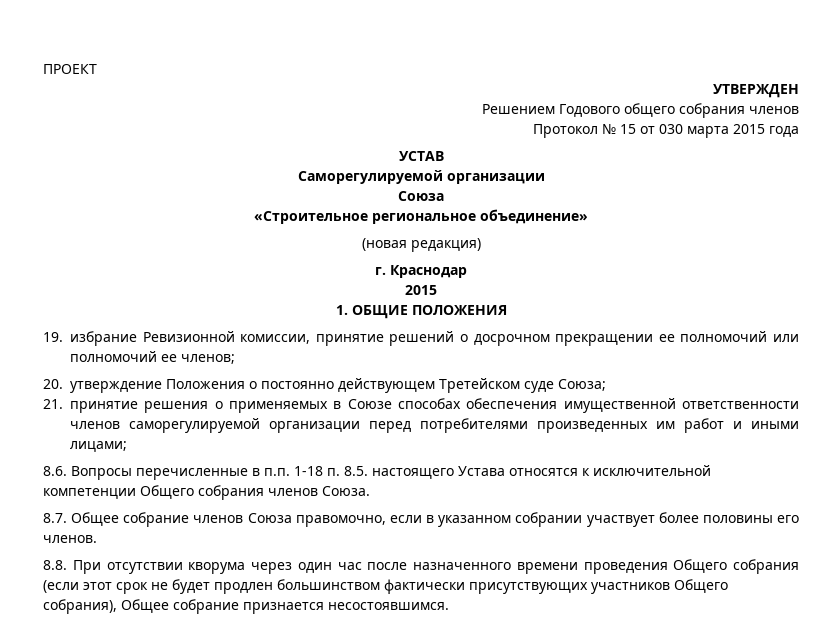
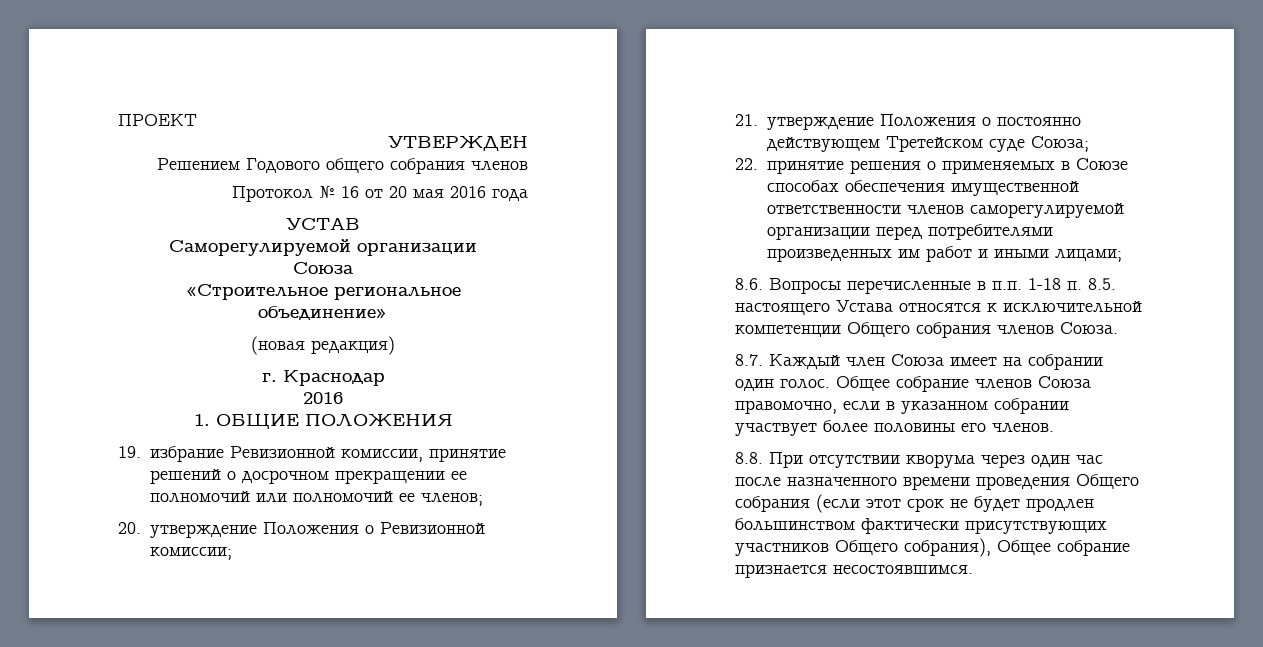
[620,124,765,138] 15 от 030 марта 2015 -> [341,186,486,198] 16 от 20 мая 2016
[405,285,437,295] 2015 -> [303,392,343,404] 2016
(257, 385) none -> [379,522,485,534] [149,547,232,560] [735,114,991,130] Ревизионной комиссии; // 21. утверждение Положения о
[43,399,63,409] 21. -> [735,158,758,170] 22.
(67, 518) none -> [769,354,1103,370] [735,379,830,391] Каждый член Союза имеет на собрании один голос.

